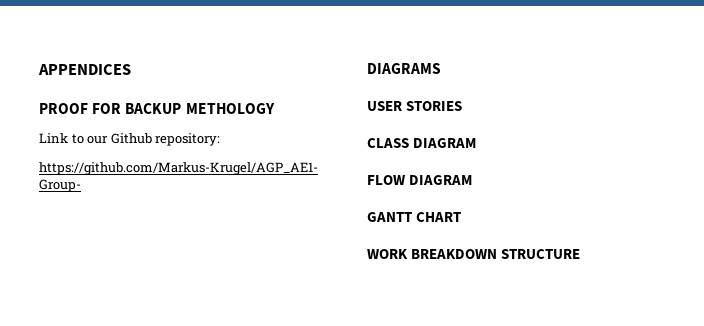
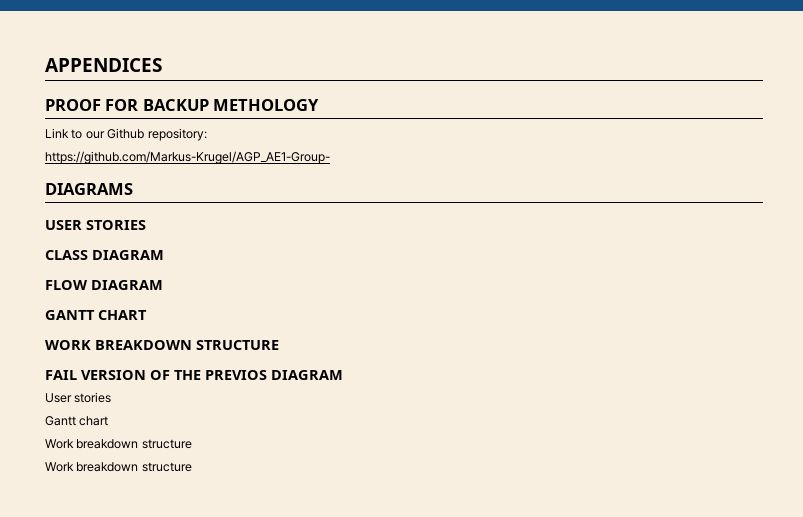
(581, 254) none -> [45,370,343,380] [45,392,112,403] [45,416,109,426] [45,439,192,449] [45,462,192,472] // FAIL VERSION OF THE PREVIOS DIAGRAM // User stories // Gantt chart // Work breakdown structure // Work breakdown structure

